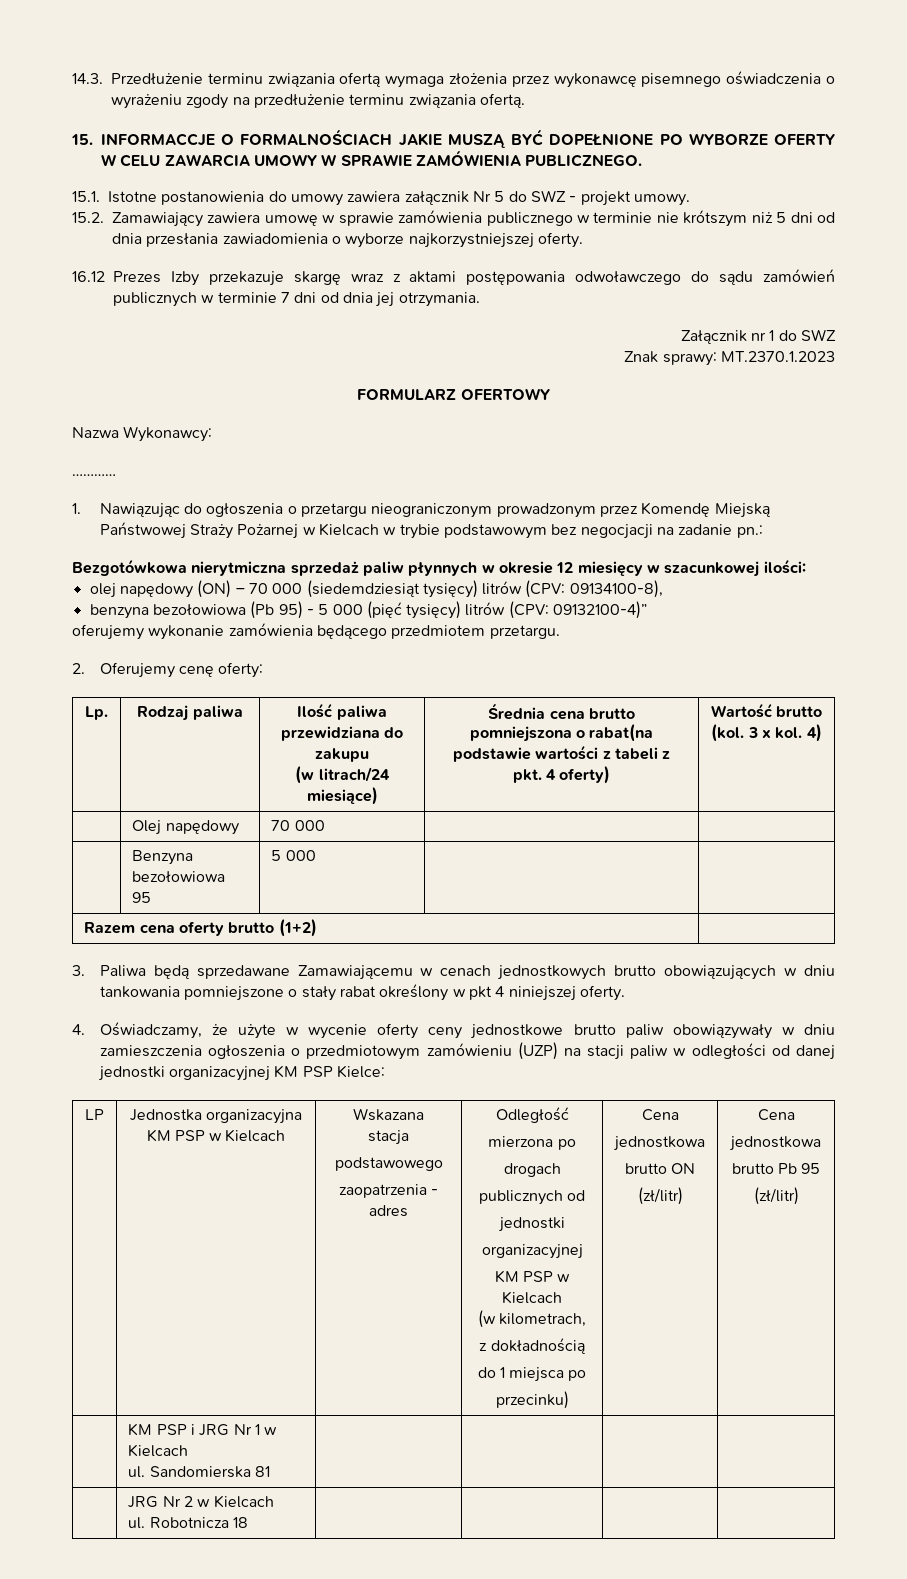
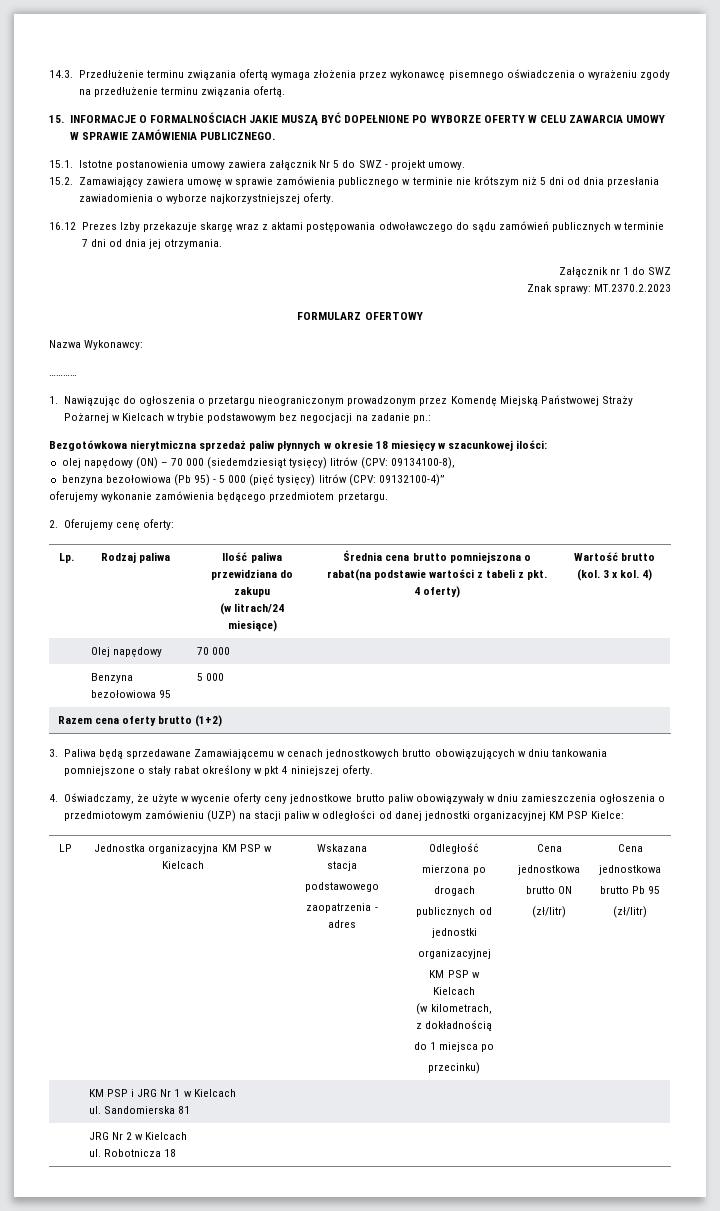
[101,133,215,146] INFORMACCJE -> [69,115,136,123] INFORMACJE
[268,191,287,202] do -> (188, 165) none
[721,351,836,362] MT.2370.1.2023 -> [594,284,671,292] MT.2370.2.2023
[556,562,574,573] 12 -> [375,441,388,449] 18

